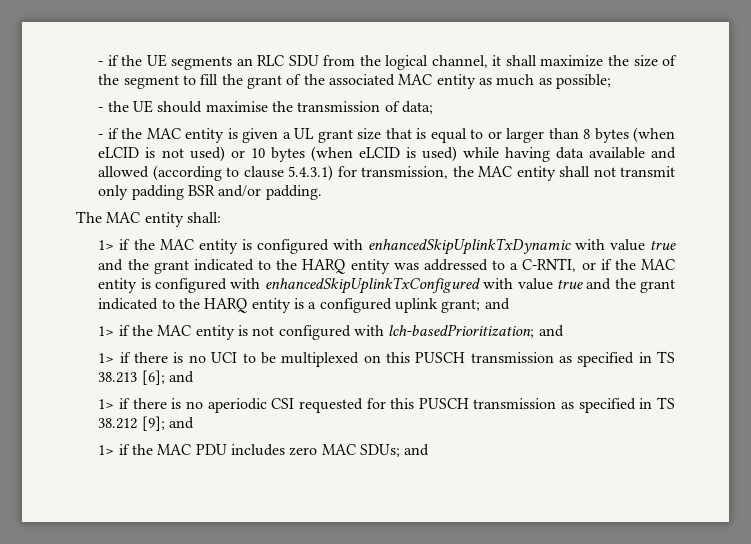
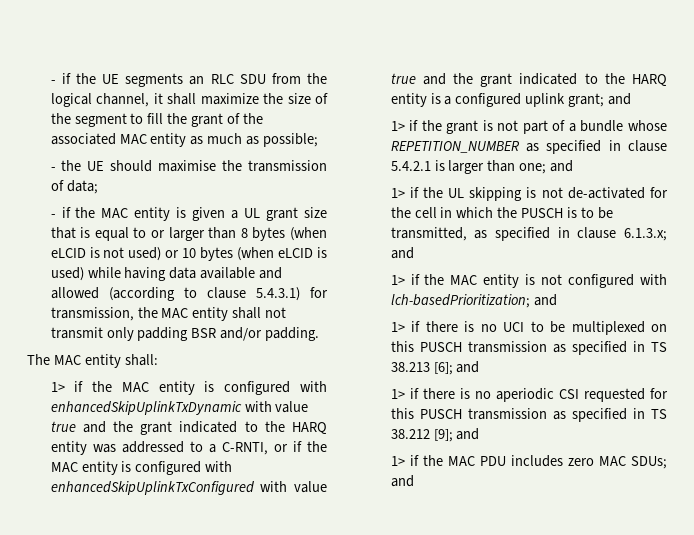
(510, 304) none -> [390,120,667,134] [390,140,667,154] [390,160,574,174] [390,187,668,201] [390,207,613,219] [390,227,667,241] [390,247,414,259] // 1> if the grant is not part of a bundle whose REPETITION_NUMBER as specified in clause 5.4.2.1 is larger than one; and // 1> if the UL skipping is not de-activated for the cell in which the PUSCH is to be transmitted, as specified in clause 6.1.3.x; and

